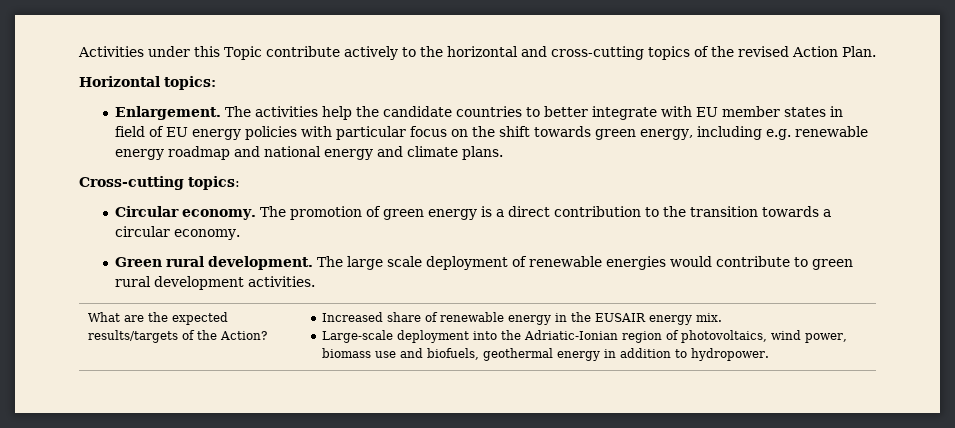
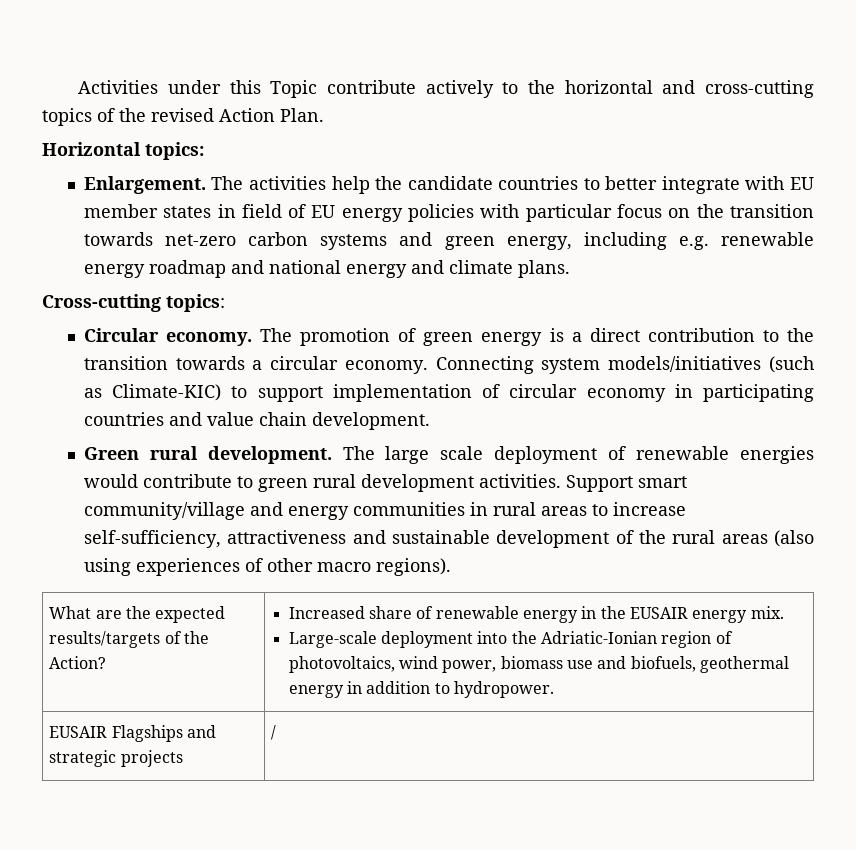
[499,126,592,137] shift towards -> [730,204,815,218] [83,232,433,250] transition towards net-zero carbon systems and
(241, 234) none -> [435,356,814,374] [83,384,814,402] [83,412,430,430] Connecting system models/initiatives (such as Climate-KIC) to support implementation of circular economy in participating countries and value chain development.
(316, 281) none -> [565,475,687,492] [83,502,686,520] [83,530,815,548] [83,558,451,576] Support smart community/village and energy communities in rural areas to increase self-sufficiency, attractiveness and sustainable development of the rural areas (also using experiences of other macro regions).
(769, 354) none -> [49,725,216,742] [49,750,183,767] [271,725,277,740] // EUSAIR Flagships and strategic projects | /

